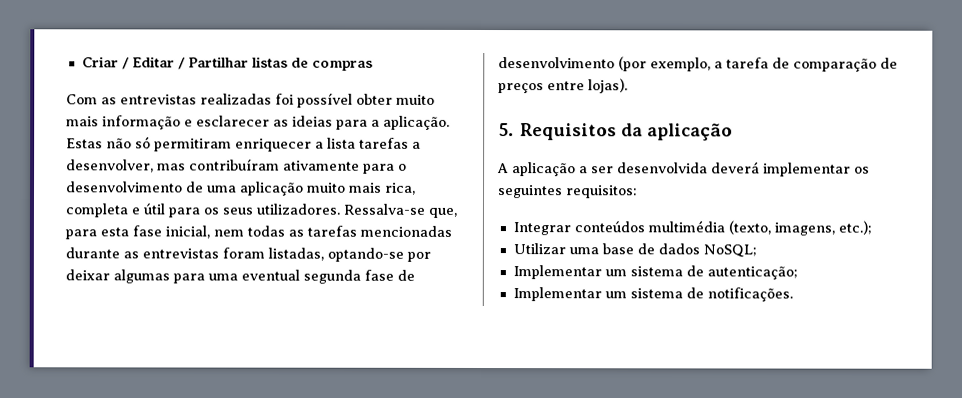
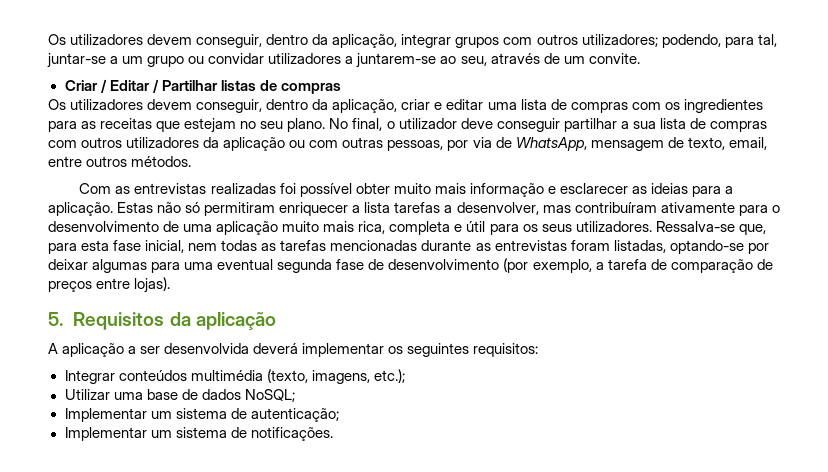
(81, 62) none -> [48,34,777,48] [47,53,640,68] Os utilizadores devem conseguir, dentro da aplicação, integrar grupos com outros utilizadores; podendo, para tal, juntar-se a um grupo ou convidar utilizadores a juntarem-se ao seu, através de um convite. //
(373, 65) none -> [48,99,763,113] [48,118,767,133] [48,137,767,151] [48,156,192,167] // Os utilizadores devem conseguir, dentro da aplicação, criar e editar uma lista de compras com os ingredientes para as receitas que estejam no seu plano. No final, o utilizador deve conseguir partilhar a sua lista de compras com outros utilizadores da aplicação ou com outras pessoas, por via de WhatsApp, mensagem de texto, email, entre outros métodos.

